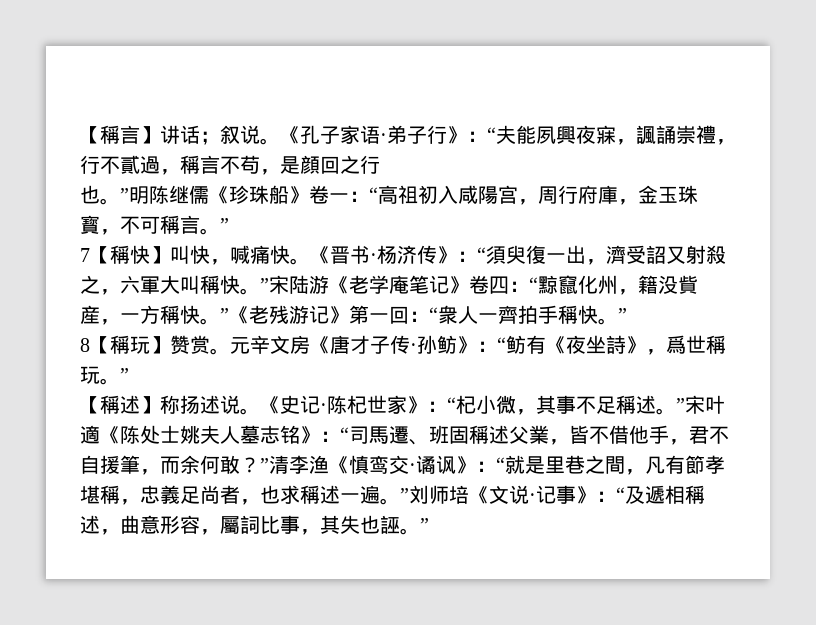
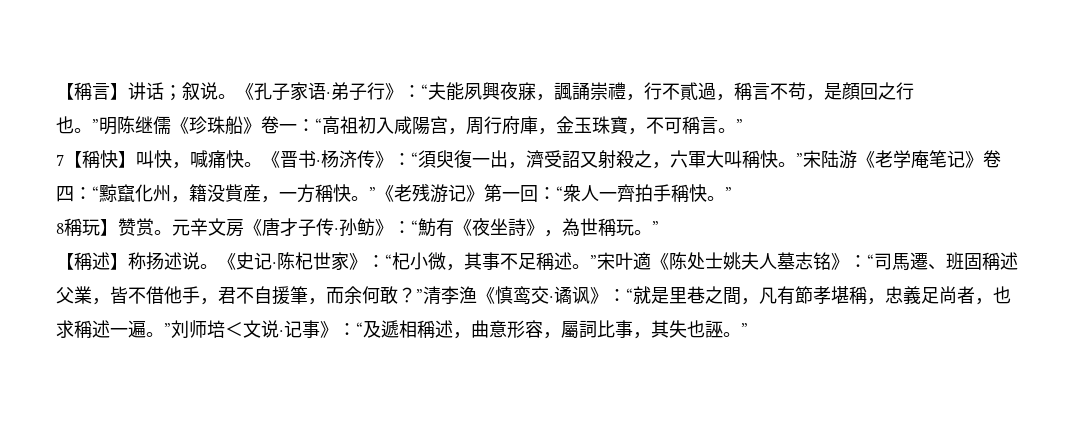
[80,215,100,234] 寳 -> [610,116,628,134] 寶
[90,336,110,354] 【 -> (64, 228) none
[506,335,526,354] 鲂 -> [418,218,436,237] 魴
[666,335,686,354] 爲 -> [562,218,580,237] 為
[469,486,489,504] 《 -> [225,322,243,336] ＜

